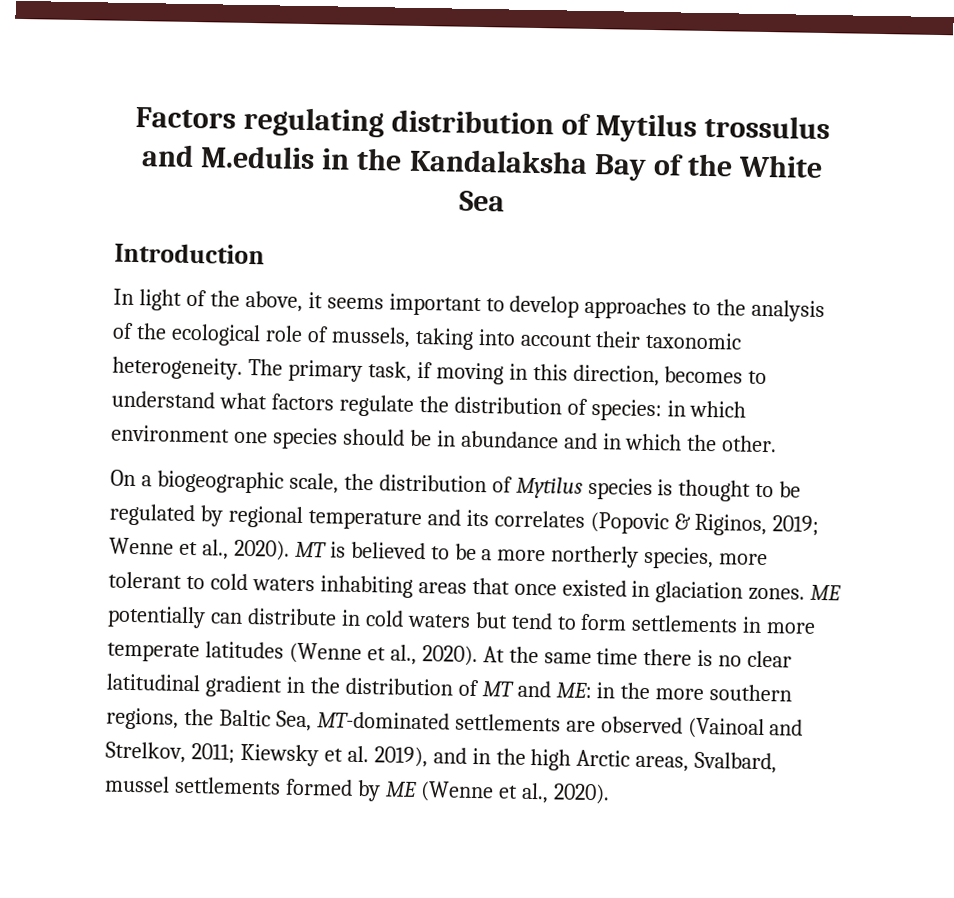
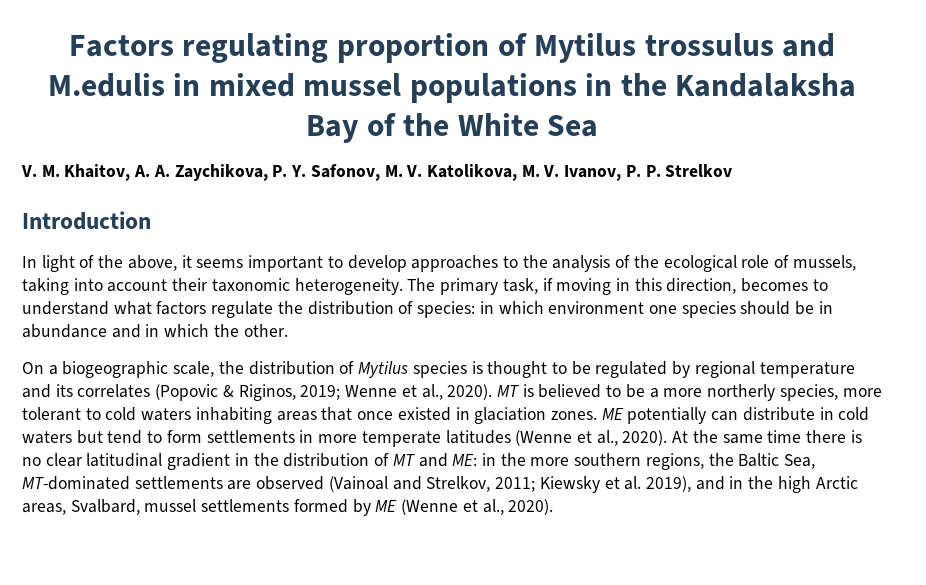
[390,109,554,135] distribution -> [336,33,489,63] proportion
(351, 159) none -> [208,73,613,103] mixed mussel populations in
(505, 201) none -> [21,164,733,181] // V. M. Khaitov, A. A. Zaychikova, P. Y. Safonov, M. V. Katolikova, M. V. Ivanov, P. P. Strelkov

